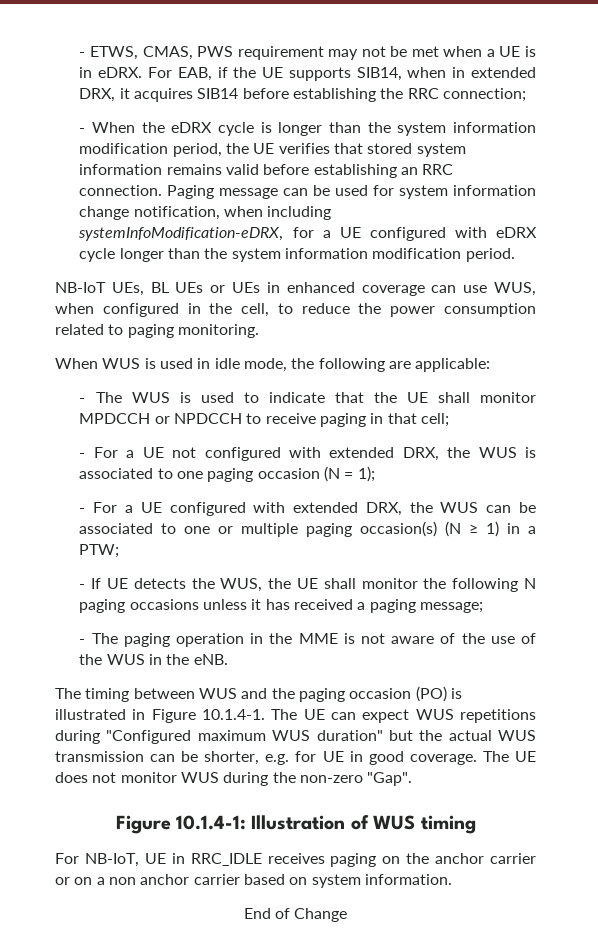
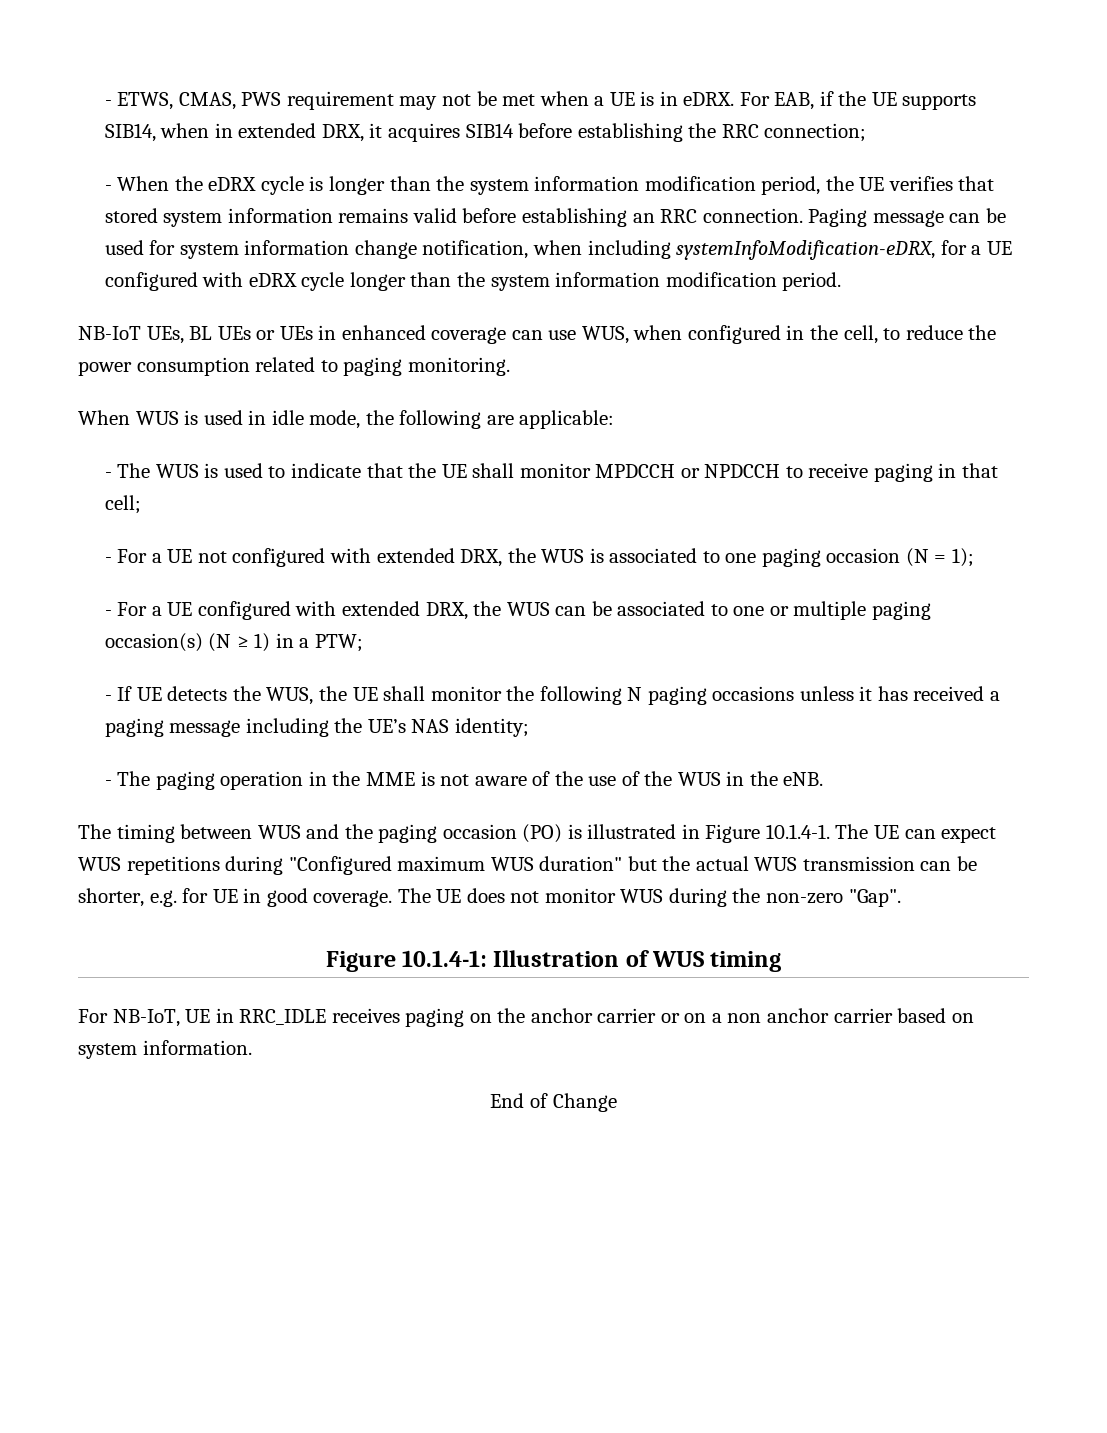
[420,602,484,613] message; -> [169,718,529,737] message including the UE’s NAS identity;

